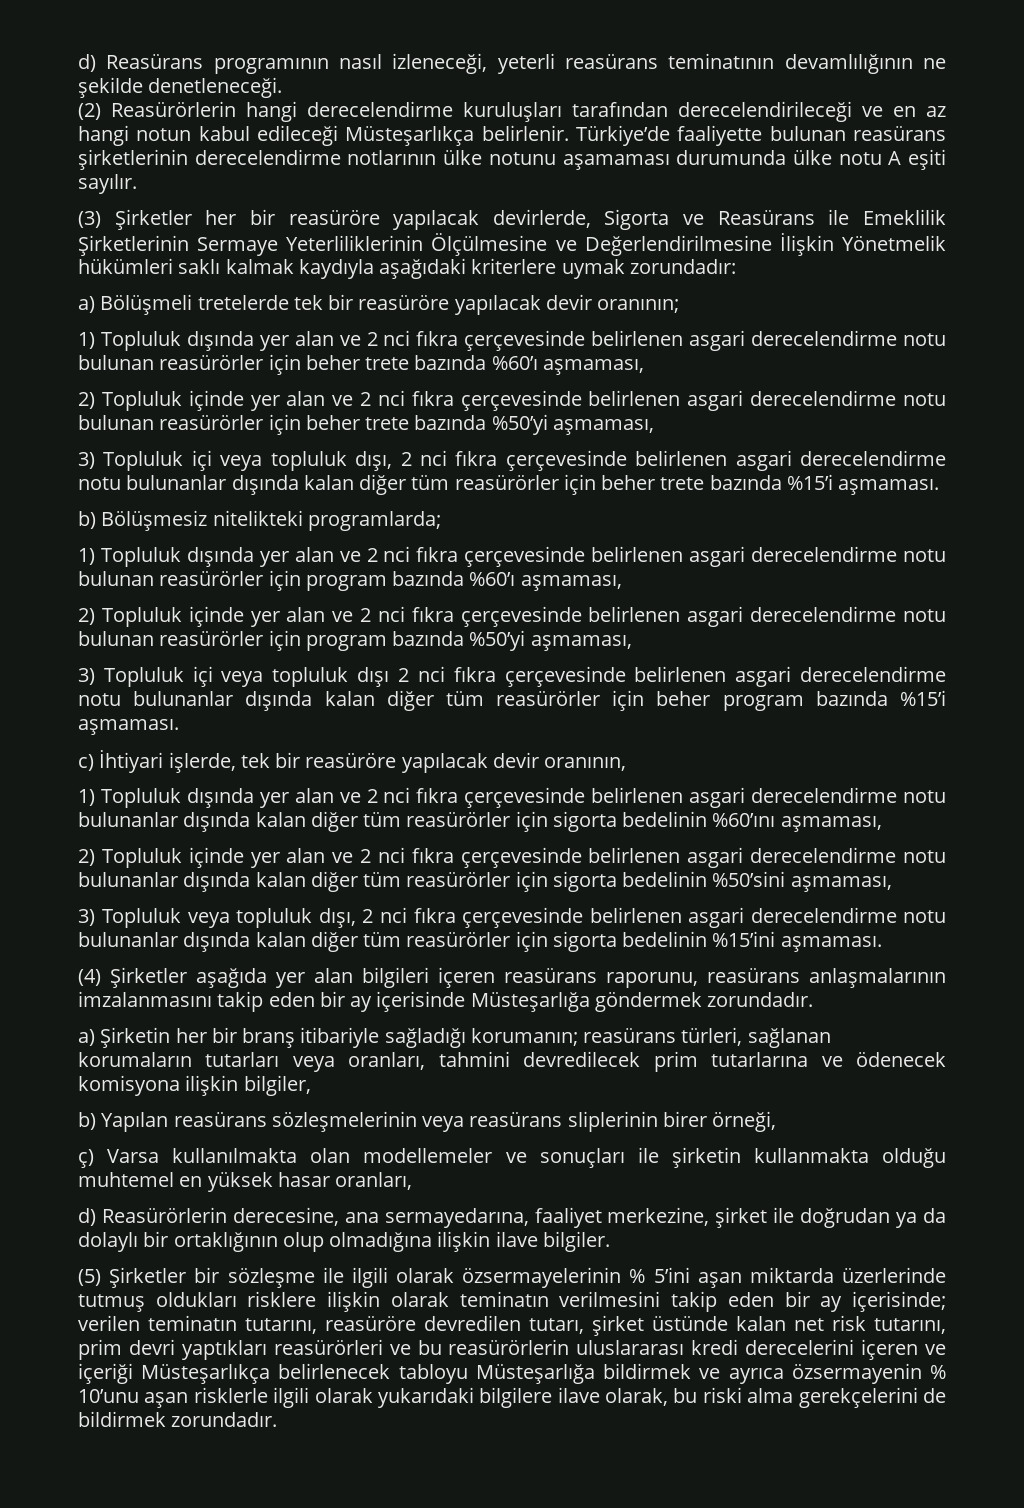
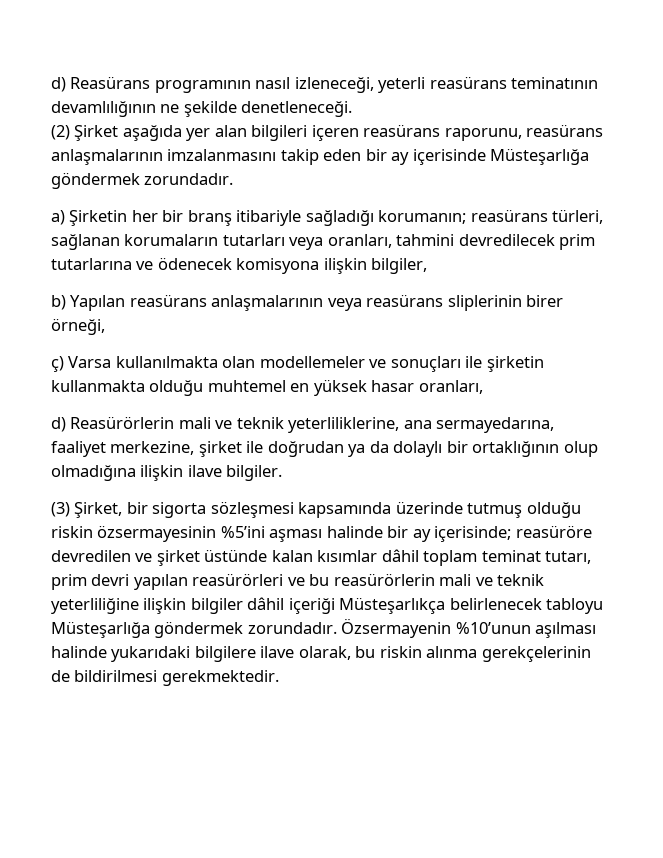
[111,101,946,122] [78,125,947,146] [78,149,947,170] [78,174,137,194] [78,209,946,230] [78,233,947,256] [78,258,736,279] [78,294,680,315] [78,330,946,351] [78,354,644,375] [78,390,947,411] [78,414,654,435] [78,450,946,471] [78,474,940,495] [78,510,441,531] [78,546,946,567] [78,570,622,591] [78,606,947,627] [78,630,632,651] [78,666,946,687] [78,690,947,711] [78,719,179,735] [78,750,627,773] [78,787,946,808] [78,811,882,832] [78,847,947,868] [78,871,892,892] [78,907,947,928] [78,931,882,952] [78,967,187,988] Reasürörlerin hangi derecelendirme kuruluşları tarafından derecelendirileceği ve en az hangi notun kabul edileceği Müsteşarlıkça belirlenir. Türkiye’de faaliyette bulunan reasürans şirketlerinin derecelendirme notlarının ülke notunu aşamaması durumunda ülke notu A eşiti sayılır. // (3) Şirketler her bir reasüröre yapılacak devirlerde, Sigorta ve Reasürans ile Emeklilik Şirketlerinin Sermaye Yeterliliklerinin Ölçülmesine ve Değerlendirilmesine İlişkin Yönetmelik hükümleri saklı kalmak kaydıyla aşağıdaki kriterlere uymak zorundadır: // a) Bölüşmeli tretelerde tek bir reasüröre yapılacak devir oranının; // 1) Topluluk dışında yer alan ve 2 nci fıkra çerçevesinde belirlenen asgari derecelendirme notu bulunan reasürörler için beher trete bazında %60’ı aşmaması, // 2) Topluluk içinde yer alan ve 2 nci fıkra çerçevesinde belirlenen asgari derecelendirme notu bulunan reasürörler için beher trete bazında %50’yi aşmaması, // 3) Topluluk içi veya topluluk dışı, 2 nci fıkra çerçevesinde belirlenen asgari derecelendirme notu bulunanlar dışında kalan diğer tüm reasürörler için beher trete bazında %15’i aşmaması. // b) Bölüşmesiz nitelikteki programlarda; // 1) Topluluk dışında yer alan ve 2 nci fıkra çerçevesinde belirlenen asgari derecelendirme notu bulunan reasürörler için program bazında %60’ı aşmaması, // 2) Topluluk içinde yer alan ve 2 nci fıkra çerçevesinde belirlenen asgari derecelendirme notu bulunan reasürörler için program bazında %50’yi aşmaması, // 3) Topluluk içi veya topluluk dışı 2 nci fıkra çerçevesinde belirlenen asgari derecelendirme notu bulunanlar dışında kalan diğer tüm reasürörler için beher program bazında %15’i aşmaması. // c) İhtiyari işlerde, tek bir reasüröre yapılacak devir oranının, // 1) Topluluk dışında yer alan ve 2 nci fıkra çerçevesinde belirlenen asgari derecelendirme notu bulunanlar dışında kalan diğer tüm reasürörler için sigorta bedelinin %60’ını aşmaması, // 2) Topluluk içinde yer alan ve 2 nci fıkra çerçevesinde belirlenen asgari derecelendirme notu bulunanlar dışında kalan diğer tüm reasürörler için sigorta bedelinin %50’sini aşmaması, // 3) Topluluk veya topluluk dışı, 2 nci fıkra çerçevesinde belirlenen asgari derecelendirme notu bulunanlar dışında kalan diğer tüm reasürörler için sigorta bedelinin %15’ini aşmaması. // (4) Şirketler -> [74,125,119,141] Şirket
[271,1111,417,1132] sözleşmelerinin -> [211,295,324,311] anlaşmalarının
[232,1207,339,1226] derecesine, -> [178,417,400,433] mali ve teknik yeterliliklerine,
[78,1267,946,1288] [78,1291,947,1312] [78,1315,317,1334] (5) Şirketler bir sözleşme ile ilgili olarak özsermayelerinin % 5’ini aşan miktarda üzerlerinde tutmuş oldukları risklere ilişkin olarak teminatın verilmesini takip eden bir ay içerisinde; verilen teminatın tutarını, -> [51,501,581,518] [51,525,512,542] (3) Şirket, bir sigorta sözleşmesi kapsamında üzerinde tutmuş olduğu riskin özsermayesinin %5’ini aşması halinde bir ay içerisinde;
[529,1318,584,1334] tutarı, -> [135,553,153,562] ve
[794,1315,946,1334] net risk tutarını, -> [317,549,592,566] kısımlar dâhil toplam teminat tutarı,
[181,1340,267,1360] yaptıkları -> [133,574,188,590] yapılan
[576,1339,946,1360] uluslararası kredi derecelerini içeren ve -> [439,574,545,586] [51,597,285,614] mali ve teknik yeterliliğine ilişkin bilgiler dâhil
[603,1363,946,1384] [78,1387,373,1408] bildirmek ve ayrıca özsermayenin % 10’unu aşan risklerle ilgili olarak -> [154,618,597,638] [51,646,107,658] göndermek zorundadır. Özsermayenin %10’unun aşılması halinde
[702,1387,946,1408] [78,1411,278,1427] riski alma gerekçelerini de bildirmek zorundadır. -> [379,646,591,662] [51,670,279,686] riskin alınma gerekçelerinin de bildirilmesi gerekmektedir.

